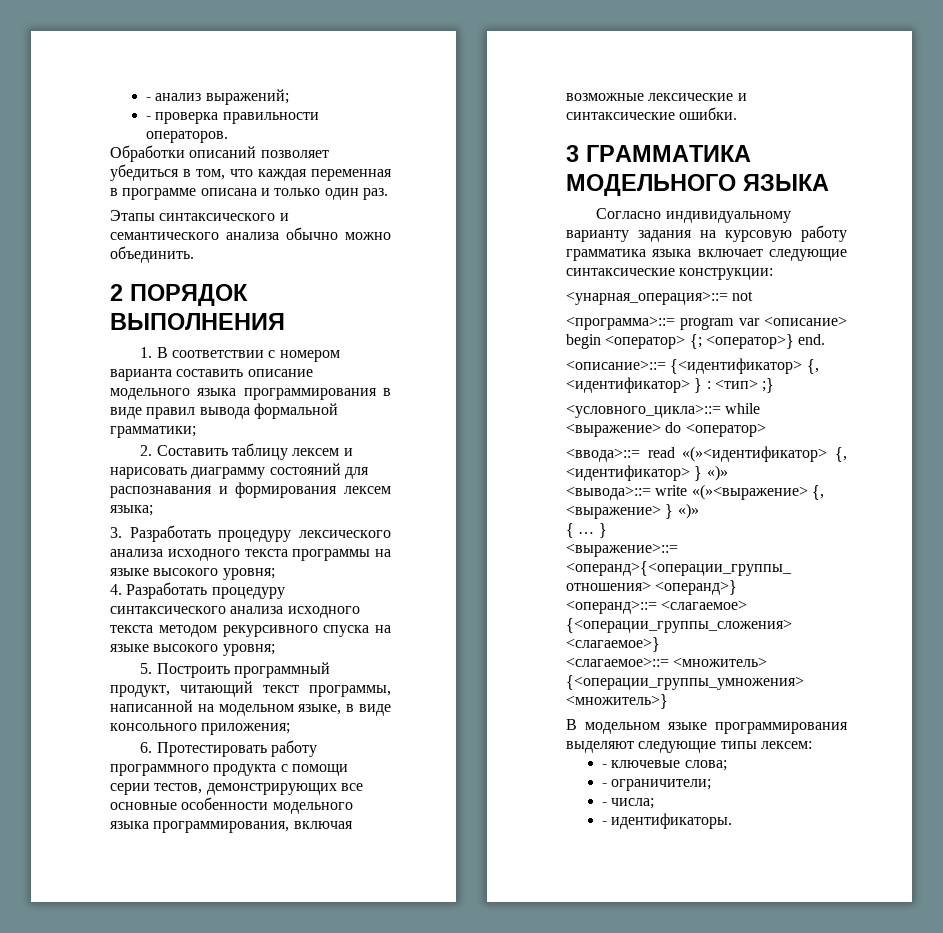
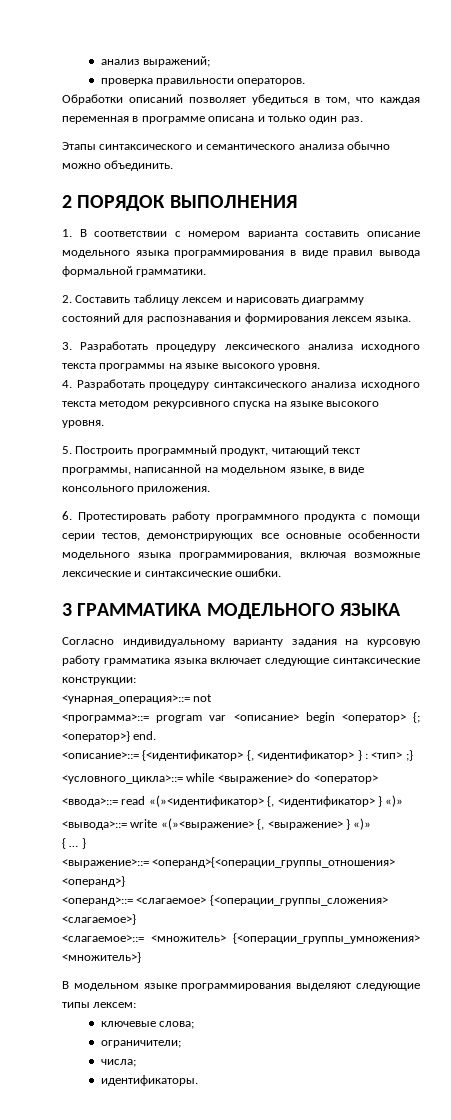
[146,97,152,101] - -> (100, 62) none
[146,116,152,120] - -> (210, 61) none
[110,426,196,438] грамматики; -> [136,269,207,277] грамматики.
[110,505,153,516] языка; -> [375,316,412,322] языка.
[222,568,275,580] уровня; -> [277,363,320,371] уровня.
[222,644,275,656] уровня; -> [62,420,104,428] уровня.
[201,723,291,735] приложения; -> [137,486,211,494] приложения.
[602,764,608,768] - -> (137, 1005) none
[602,783,608,787] - -> (194, 1025) none
[602,802,608,806] - -> (181, 1044) none
[602,821,608,825] - -> (136, 1063) none

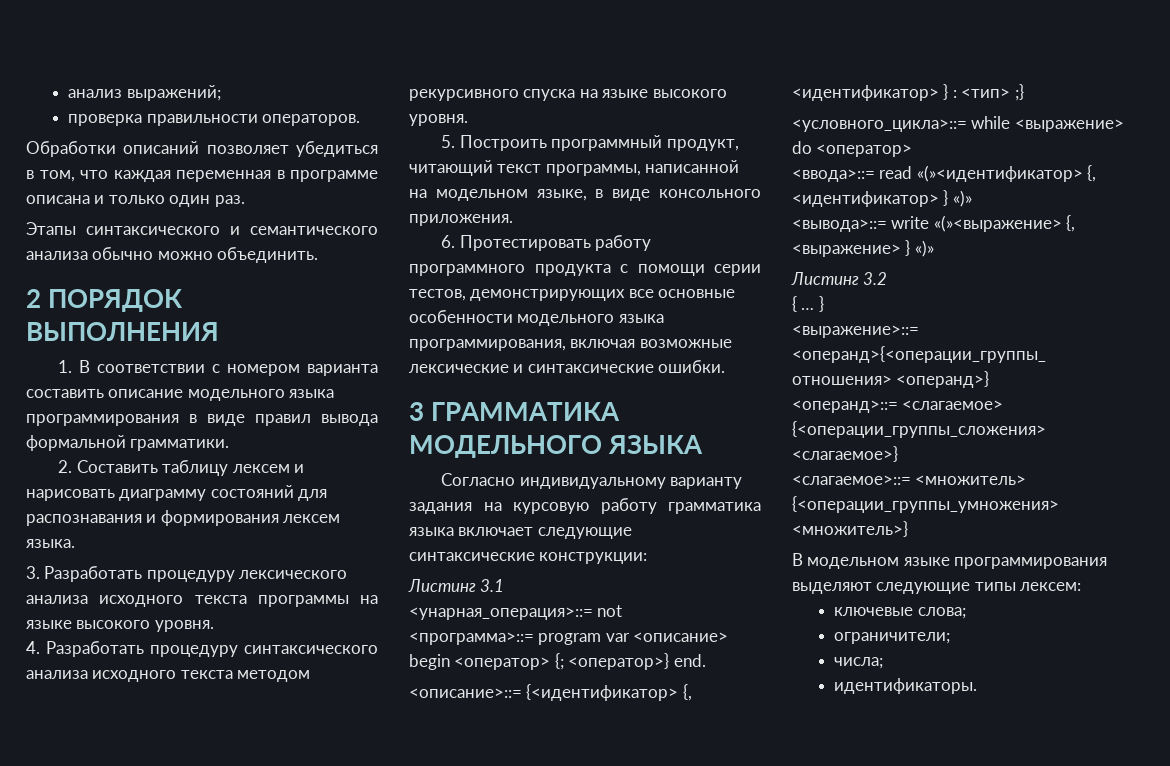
(136, 681) none -> [408,579,505,592] // Листинг 3.1
(372, 824) none -> [791,272,888,285] // Листинг 3.2

